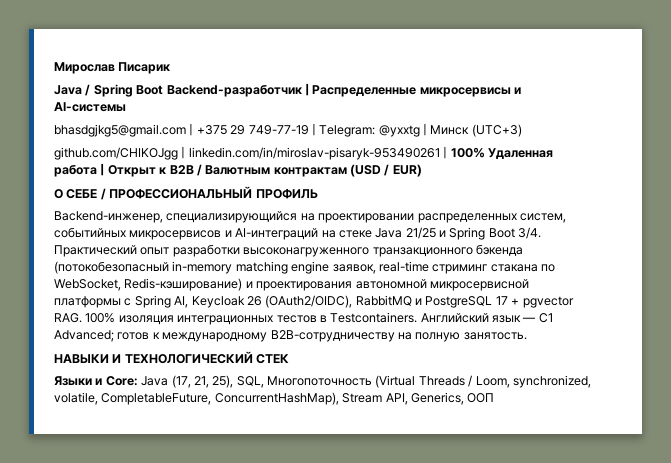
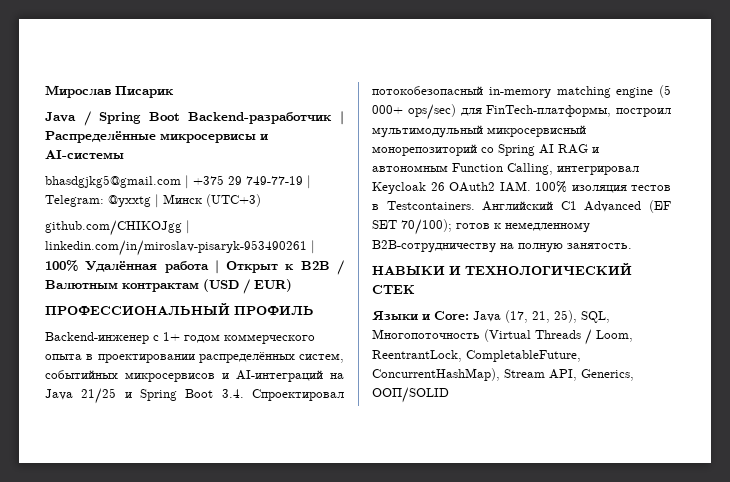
[312,85,417,97] Распределенные -> [45,131,156,143] Распределённые
[487,148,553,159] Удаленная -> [85,261,158,272] Удалённая
[54,188,106,200] О СЕБЕ / -> (292, 285) none
[54,211,517,223] Backend-инженер, специализирующийся на проектировании распределенных -> [45,332,315,344] [45,352,295,363] Backend-инженер с 1+ годом коммерческого опыта в проектировании распределённых
[338,230,372,238] стеке -> (344, 376) none
[518,227,542,239] [54,244,523,257] [54,261,555,274] [54,278,529,291] [54,295,574,308] [54,313,82,323] 3/4. Практический опыт разработки высоконагруженного транзакционного бэкенда (потокобезопасный in-memory matching engine заявок, real-time стриминг стакана по WebSocket, Redis-кэширование) и проектирования автономной микросервисной платформы с Spring AI, Keycloak 26 (OAuth2/OIDC), RabbitMQ и PostgreSQL 17 + pgvector RAG. -> [221,389,344,401] [372,85,671,98] [372,104,671,120] [372,125,586,138] [372,144,599,156] [372,163,639,175] [372,181,531,194] 3.4. Спроектировал потокобезопасный in-memory matching engine (5 000+ ops/sec) для FinTech-платформы, построил мультимодульный микросервисный монорепозиторий со Spring AI RAG и автономным Function Calling, интегрировал Keycloak 26 OAuth2 IAM.
[177,315,274,325] интеграционных -> (627, 189) none
[492,313,553,323] [54,330,114,342] язык — C1 Advanced; -> [560,200,671,213] [372,219,452,235] C1 Advanced (EF SET 70/100);
[162,332,268,342] международному -> [505,222,590,233] немедленному
[512,375,591,388] [54,392,98,405] synchronized, volatile, -> [372,350,462,362] ReentrantLock,
[467,393,495,403] ООП -> [372,387,449,403] ООП/SOLID

